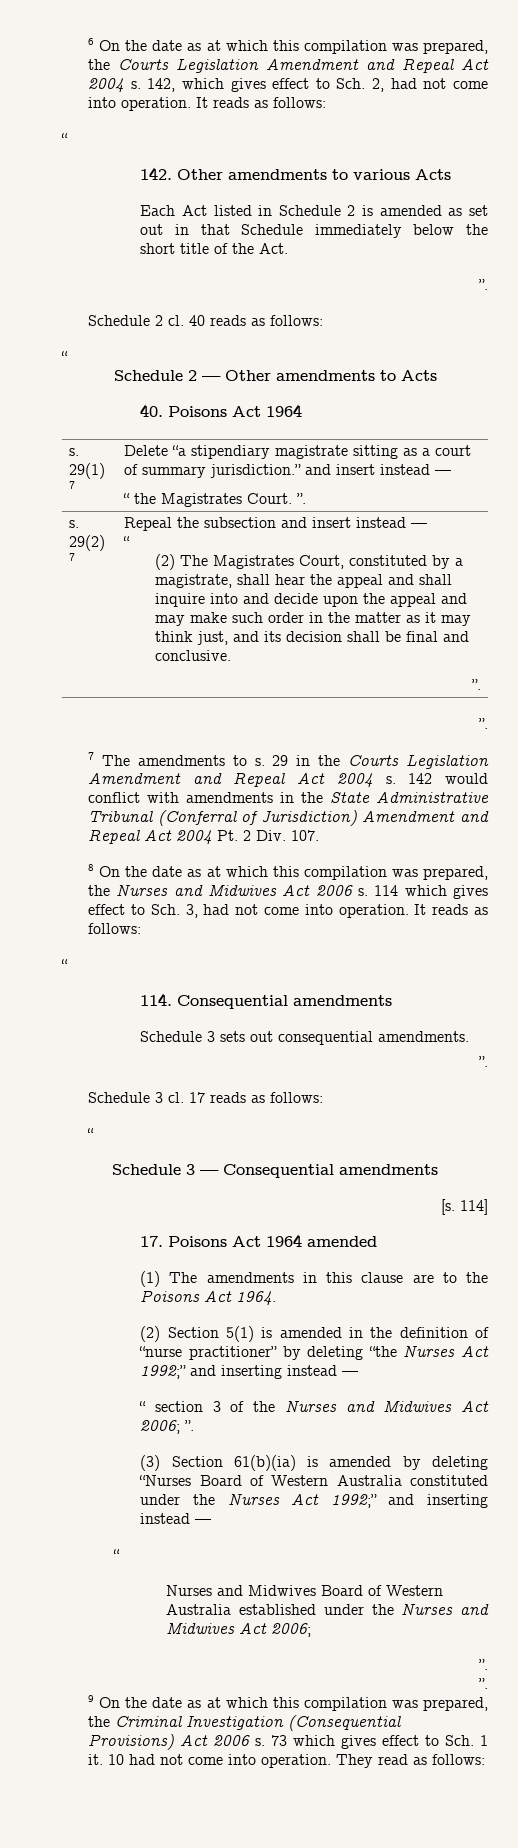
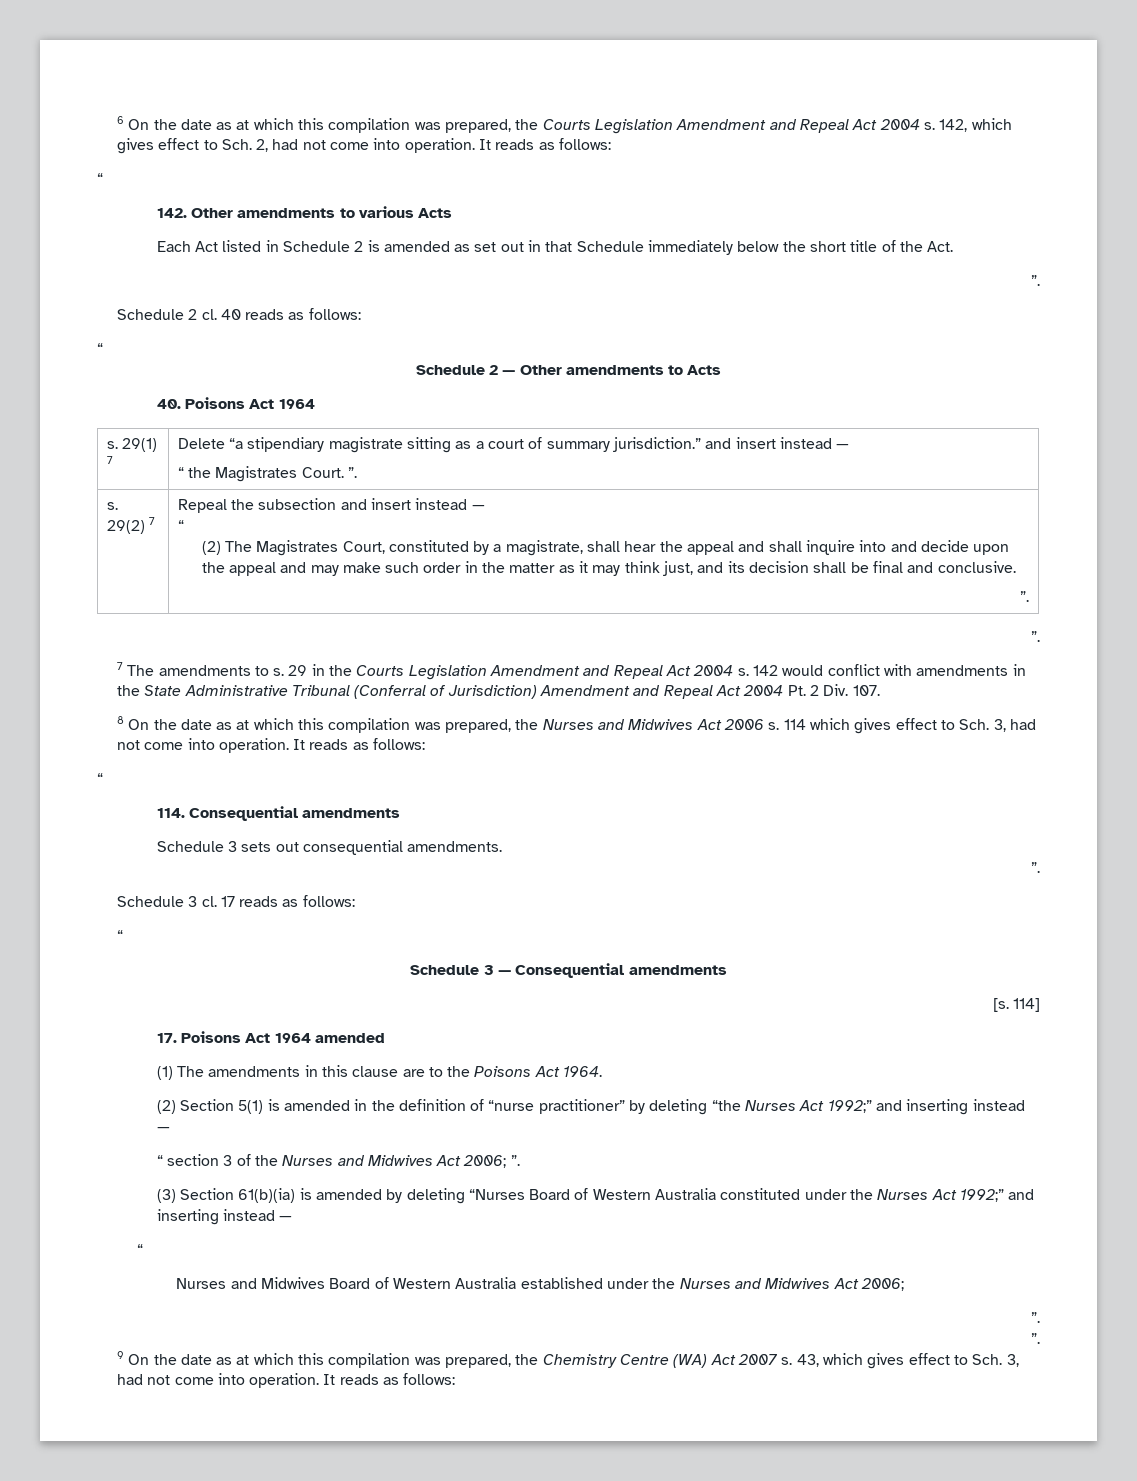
[115,1715,402,1731] [88,1734,488,1750] [88,1754,409,1768] Criminal Investigation (Consequential Provisions) Act 2006 s. 73 which gives effect to Sch. 1 it. 10 had not come into operation. They read -> [542,1353,1019,1369] [116,1373,379,1388] Chemistry Centre (WA) Act 2007 s. 43, which gives effect to Sch. 3, had not come into operation. It reads

